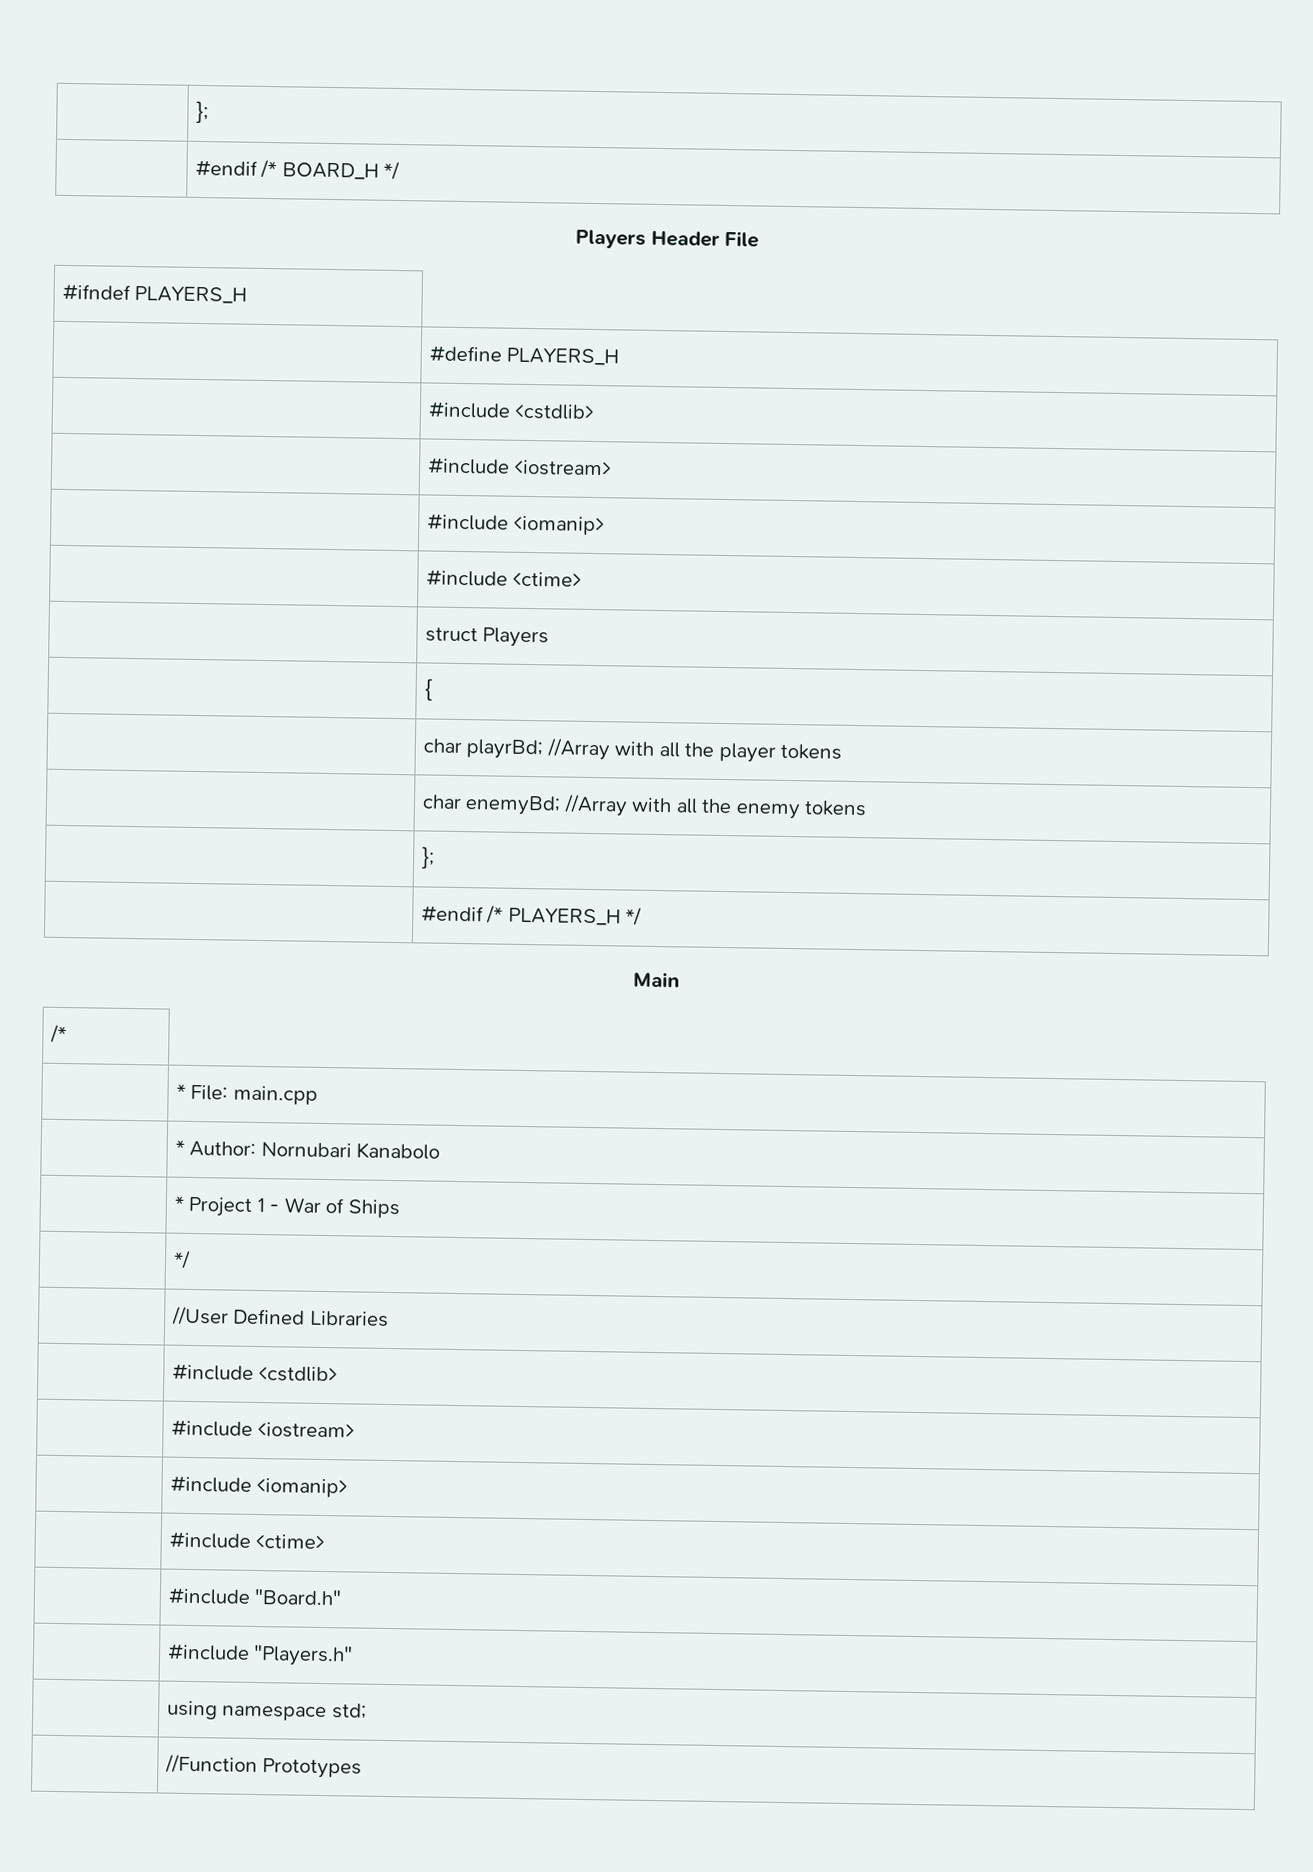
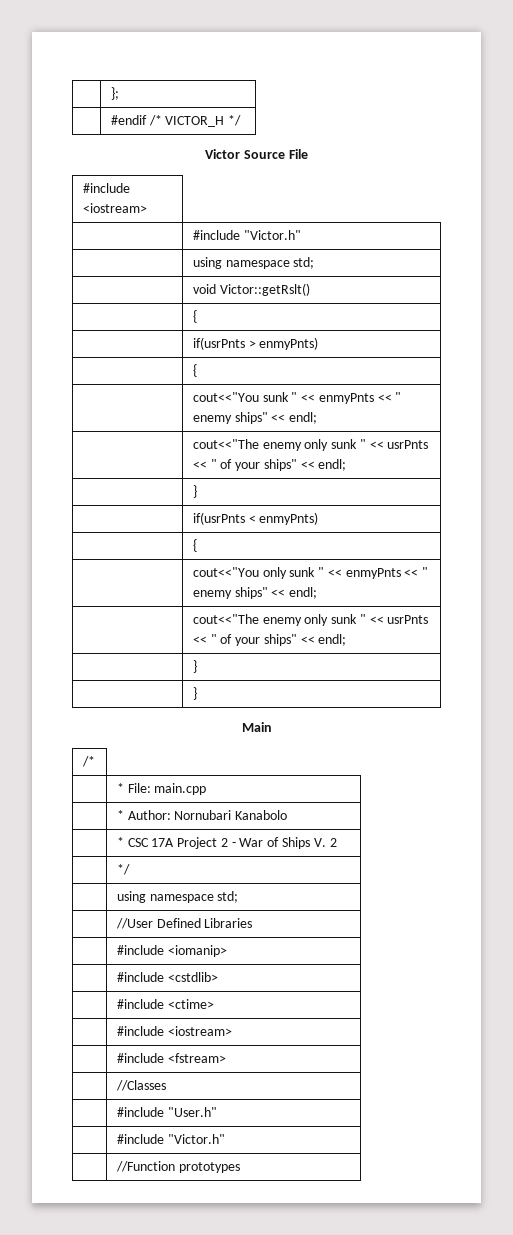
[195,100,209,124] [194,159,401,181] [574,229,720,249] | }; // | #endif /* BOARD_H */ // Players Header -> [110,87,119,100] [110,115,242,127] [205,149,285,159] | }; // | #endif /* VICTOR_H */ // Victor Source
[61,283,248,304] [428,345,620,366] [427,401,596,421] [426,457,613,477] [426,513,606,536] [425,569,583,587] [424,627,550,648] [423,678,433,701] [422,738,843,763] [421,794,868,820] [420,846,435,869] [420,905,643,926] #ifndef PLAYERS_H // | #define PLAYERS_H // | #include <cstdlib> // | #include <iostream> // | #include <iomanip> // | #include <ctime> // | struct Players // | { // | char playrBd; //Array with all the player tokens // | char enemyBd; //Array with all the enemy tokens // | }; // | #endif /* PLAYERS_H */ -> [82,183,130,193] [82,203,147,213] [192,230,301,240] [192,257,315,269] [192,283,310,296] [192,310,197,323] [192,337,319,350] [192,364,197,377] [192,392,402,404] [192,412,318,424] [192,439,429,451] [192,459,347,471] [192,485,197,498] [192,512,319,525] [192,539,197,552] [192,567,429,579] [192,587,318,599] [192,614,429,626] [192,634,347,646] [192,660,197,673] [192,687,197,700] #include <iostream> // | #include "Victor.h" // | using namespace std; // | void Victor::getRslt() // | { // | if(usrPnts > enmyPnts) // | { // | cout<<"You sunk " << enmyPnts << " enemy ships" << endl; // | cout<<"The enemy only sunk " << usrPnts << " of your ships" << endl; // | } // | if(usrPnts < enmyPnts) // | { // | cout<<"You only sunk " << enmyPnts << " enemy ships" << endl; // | cout<<"The enemy only sunk " << usrPnts << " of your ships" << endl; // | } // | }
[188,1196,265,1217] Project 1 -> [127,837,228,849] CSC 17A Project 2
[172,1250,191,1269] // | */ -> [313,838,337,847] [116,864,130,875] [116,891,239,903] V. 2 // | */ // | using namespace std;
[171,1363,339,1383] [170,1419,356,1439] [169,1475,349,1498] [168,1531,326,1550] [167,1587,343,1606] [166,1643,354,1667] [166,1700,367,1722] // | #include <cstdlib> // | #include <iostream> // | #include <iomanip> // | #include <ctime> // | #include "Board.h" // | #include "Players.h" // | using namespace std; -> [116,945,227,957] [116,972,218,982] [116,999,214,1009] [116,1026,232,1036] [116,1053,226,1063] [115,1080,166,1091] [116,1107,217,1117] [116,1134,225,1144] // | #include <iomanip> // | #include <cstdlib> // | #include <ctime> // | #include <iostream> // | #include <fstream> // | //Classes // | #include "User.h" // | #include "Victor.h"
[262,1758,363,1779] Prototypes -> [178,1162,240,1173] prototypes

